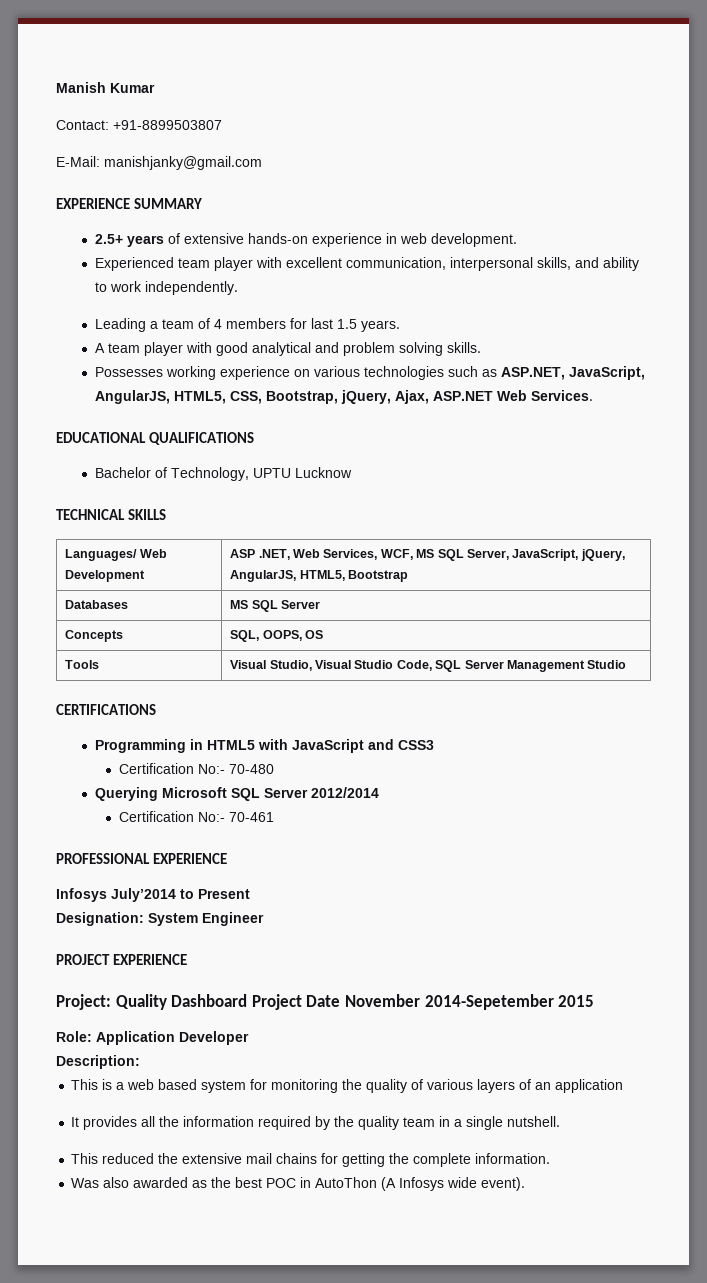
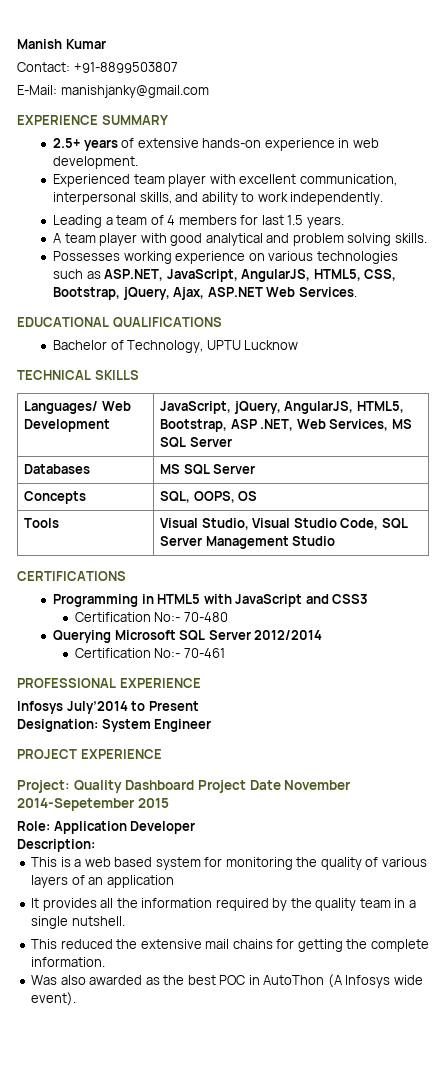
(146, 576) none -> [160,401,404,414] [160,419,228,432] JavaScript, jQuery, AngularJS, HTML5, Bootstrap,
[380,549,625,561] [230,570,409,582] WCF, MS SQL Server, JavaScript, jQuery, AngularJS, HTML5, Bootstrap -> [391,419,412,429] [160,437,232,448] MS SQL Server

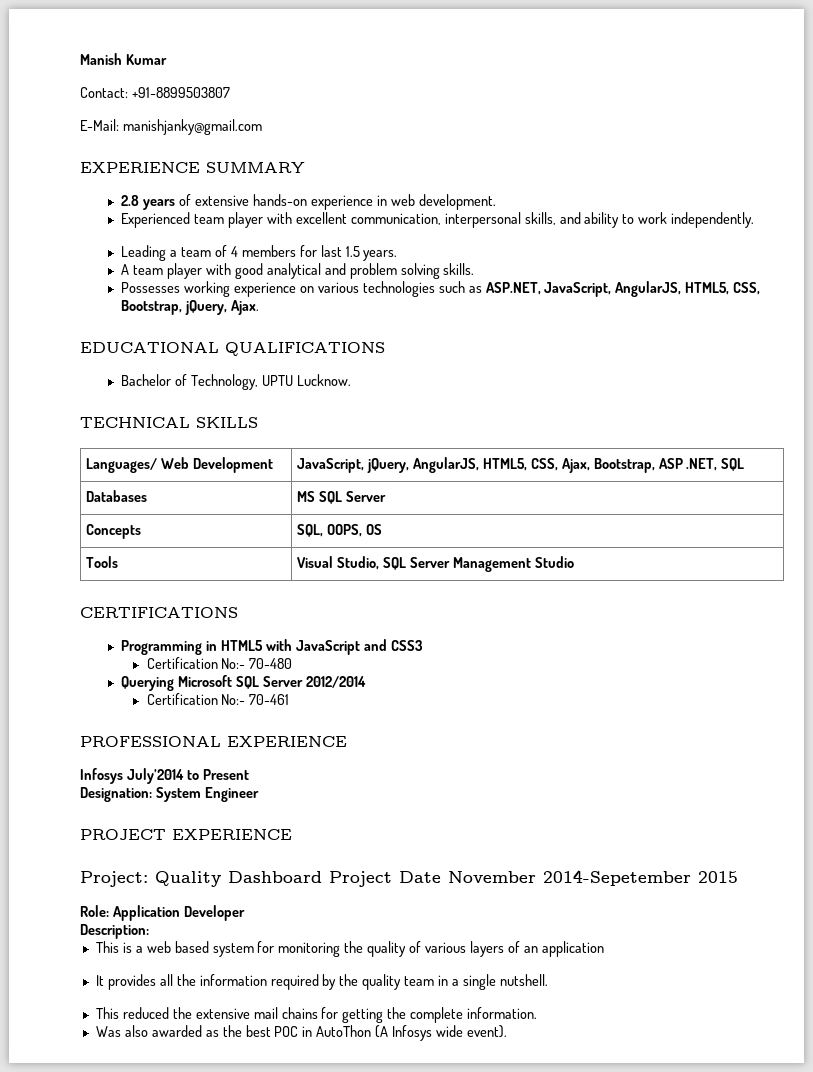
[53,138,81,148] 2.5+ -> [121,195,140,206] 2.8
[173,287,357,300] Ajax, ASP.NET Web Services. -> [231,300,260,315] Ajax.
[244,340,299,350] Lucknow -> [296,374,351,386] Lucknow.
(404, 407) none -> [530,458,590,473] CSS, Ajax,
[296,419,412,431] [160,437,232,448] Web Services, MS SQL Server -> [721,458,745,471] SQL
[252,518,379,530] Visual Studio Code, -> (380, 563) none

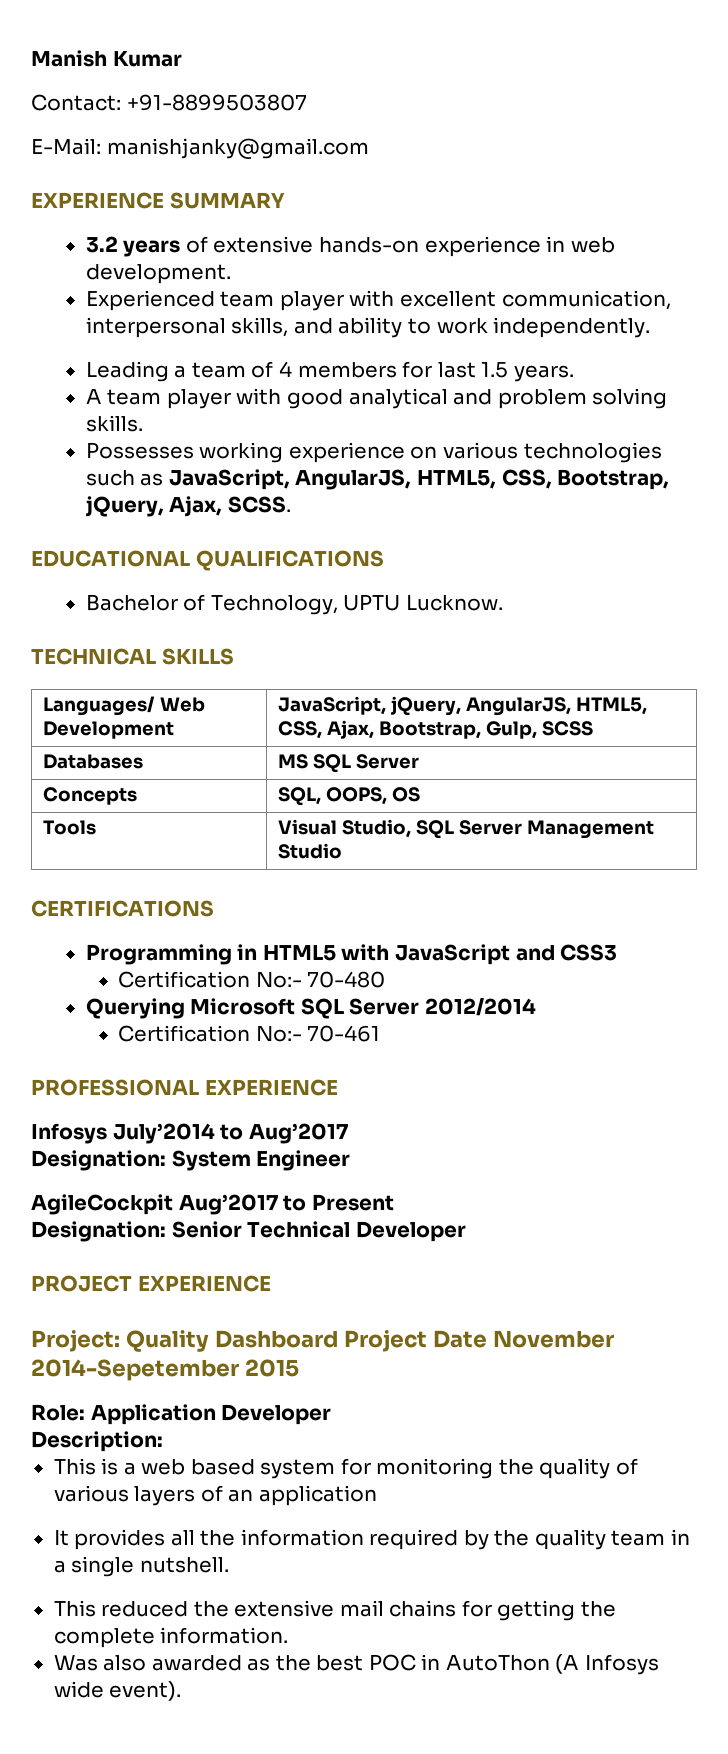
[121,195,140,206] 2.8 -> [85,236,118,253] 3.2
[485,282,541,295] ASP.NET, -> (164, 479) none
[231,300,260,315] Ajax. -> [169,496,291,517] Ajax, SCSS.
[658,458,745,471] ASP .NET, SQL -> [485,721,593,739] Gulp, SCSS
[202,769,249,780] Present -> [248,1123,348,1144] Aug’2017
(259, 794) none -> [31,1194,394,1215] [31,1221,466,1242] // AgileCockpit Aug’2017 to Present // Designation: Senior Technical Developer

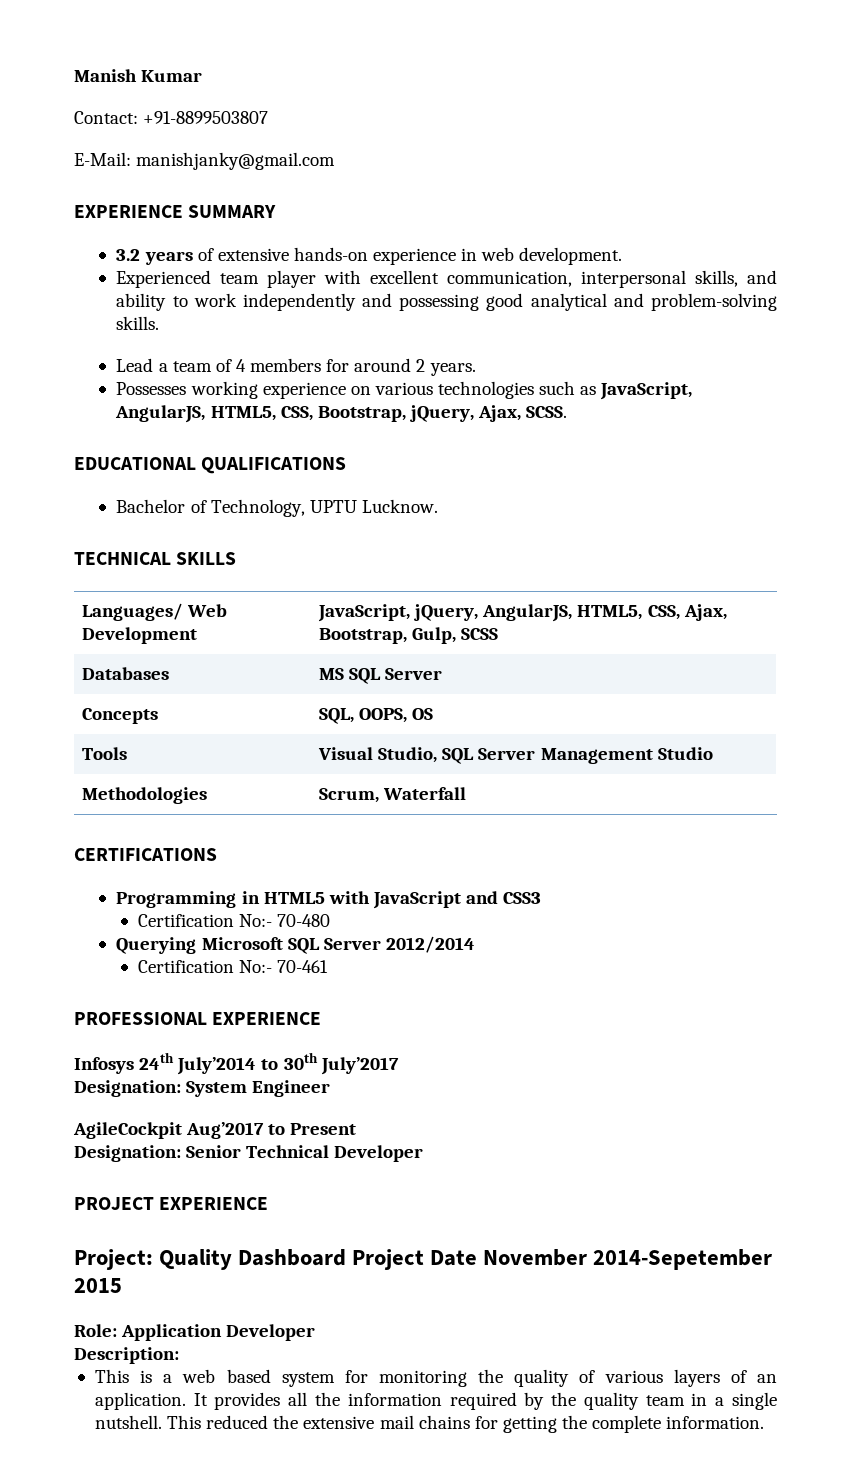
[493,317,651,338] [85,361,169,382] independently. // Leading -> [242,293,777,311] [116,316,160,330] [116,358,154,372] independently and possessing good analytical and problem-solving skills. // Lead
[437,362,509,378] last 1.5 -> [354,358,426,372] around 2
[85,388,668,409] [85,415,143,432] // A team player with good analytical and problem solving skills. -> (476, 369) none
(342, 851) none -> [82,787,208,804] [319,787,467,803] // Methodologies | Scrum, Waterfall
(107, 1133) none -> [139,1052,175,1070] 24th
[248,1123,348,1144] Aug’2017 -> [283,1052,399,1075] 30th July’2017
[258,1485,377,1506] application // -> [94,1392,186,1410] application.
(229, 1565) // -> (162, 1422) none
[53,1654,659,1675] [53,1681,182,1701] // Was also awarded as the best POC in AutoThon (A Infosys wide event). -> (765, 1422) none

